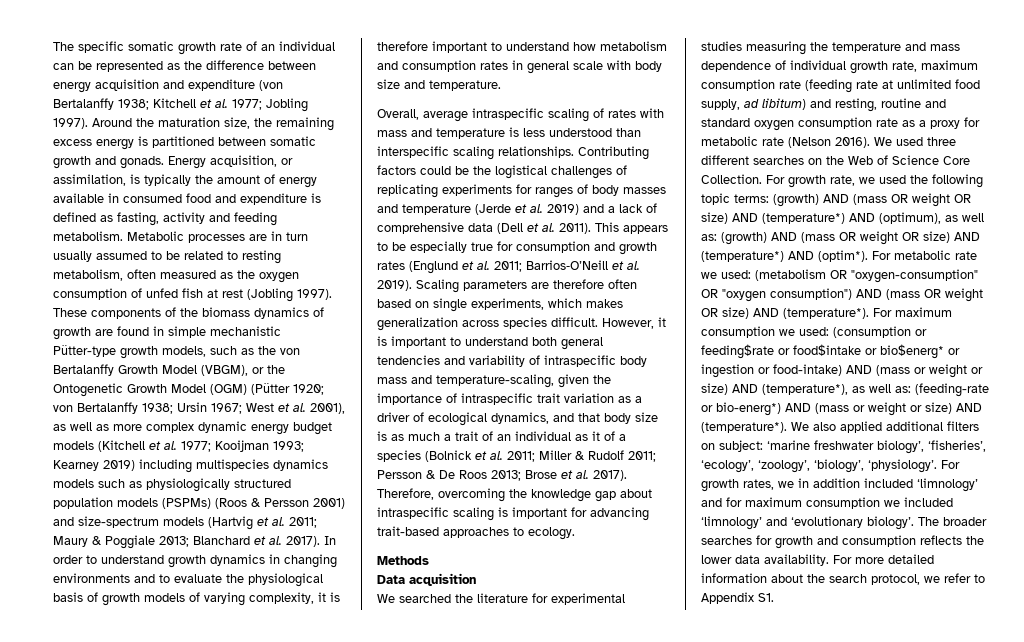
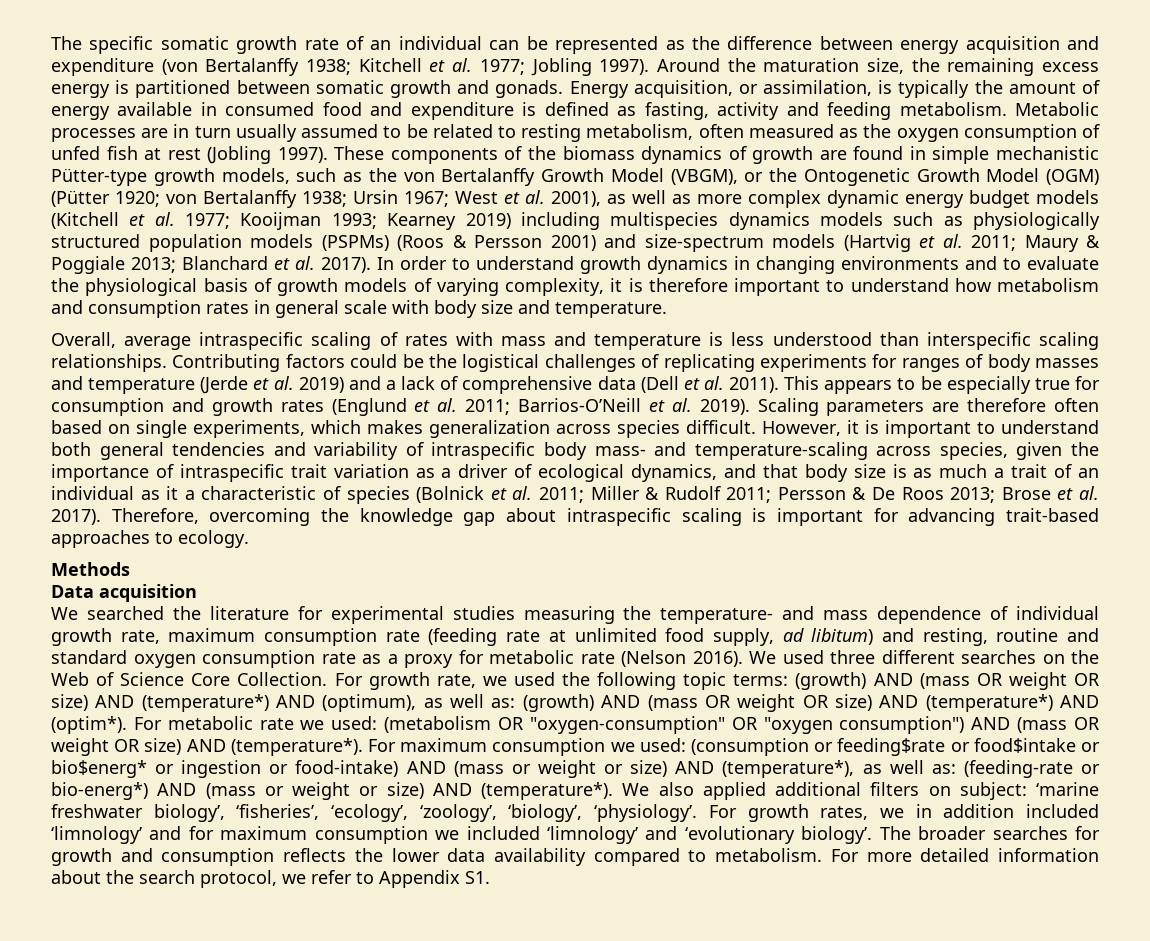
[377,374,554,388] mass and temperature-scaling, -> [594,442,1008,460] mass- and temperature-scaling across species,
[604,431,626,441] of a -> [184,486,341,500] a characteristic of
[832,42,901,53] temperature -> [660,608,774,624] temperature-
[764,554,829,566] availability. -> [494,848,823,866] availability compared to metabolism.

